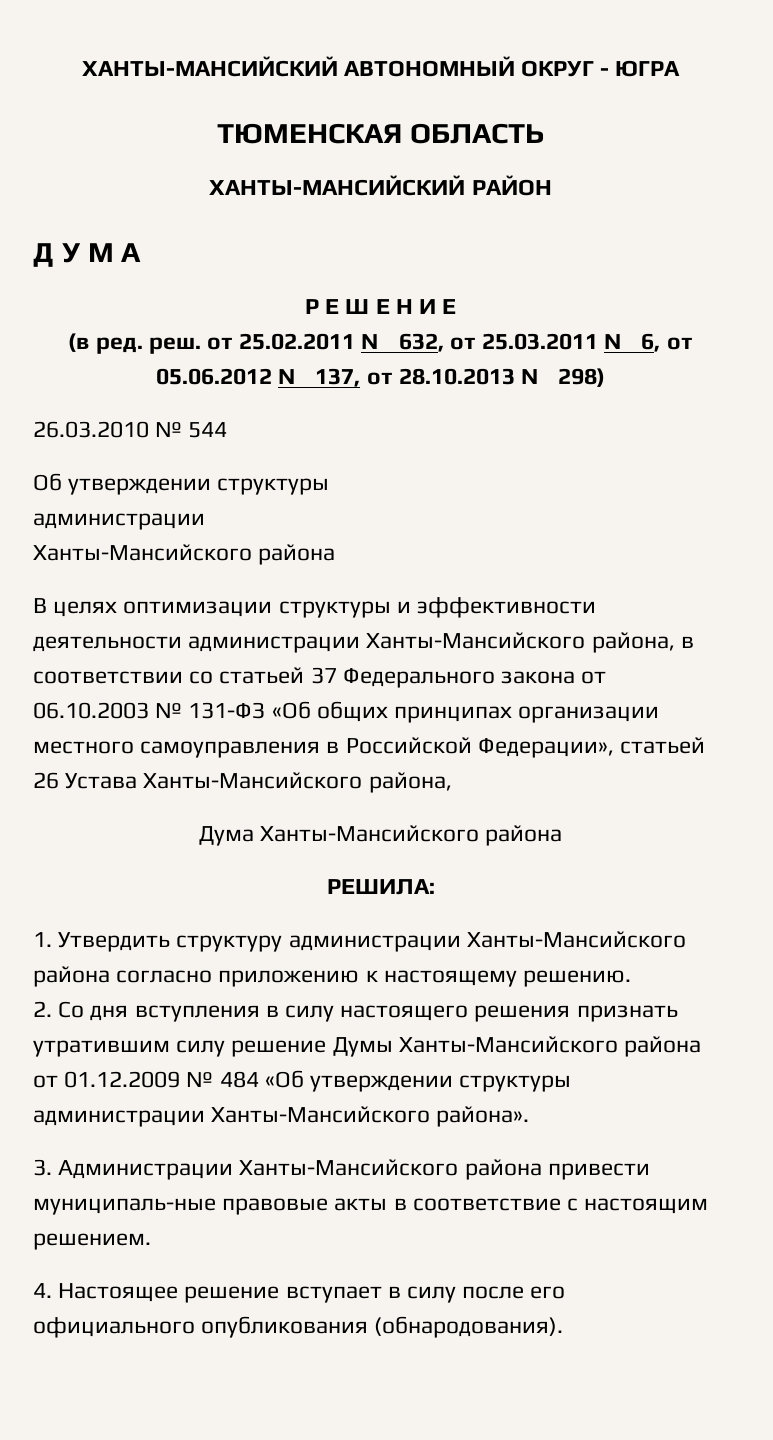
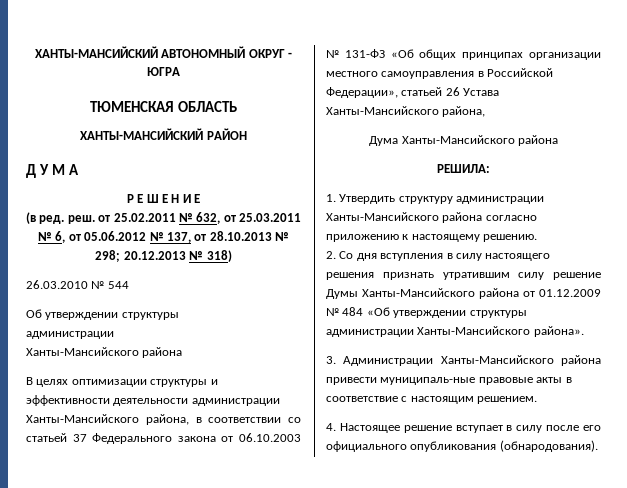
[558,368,606,387] 298) -> [95,250,232,262] 298; 20.12.2013 № 318)

